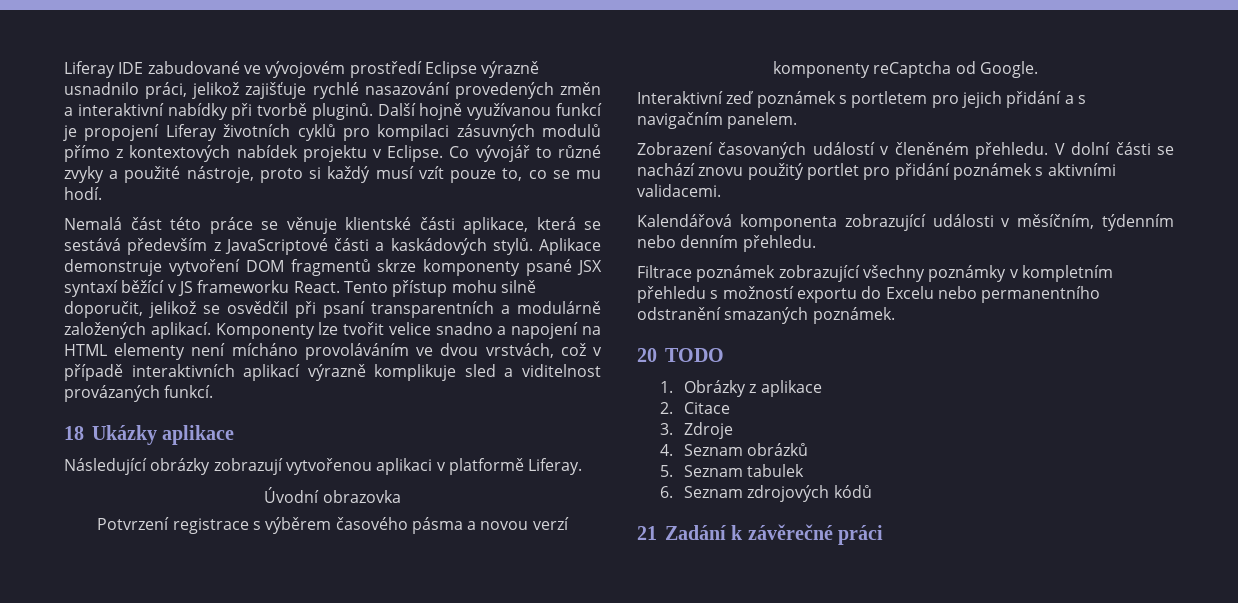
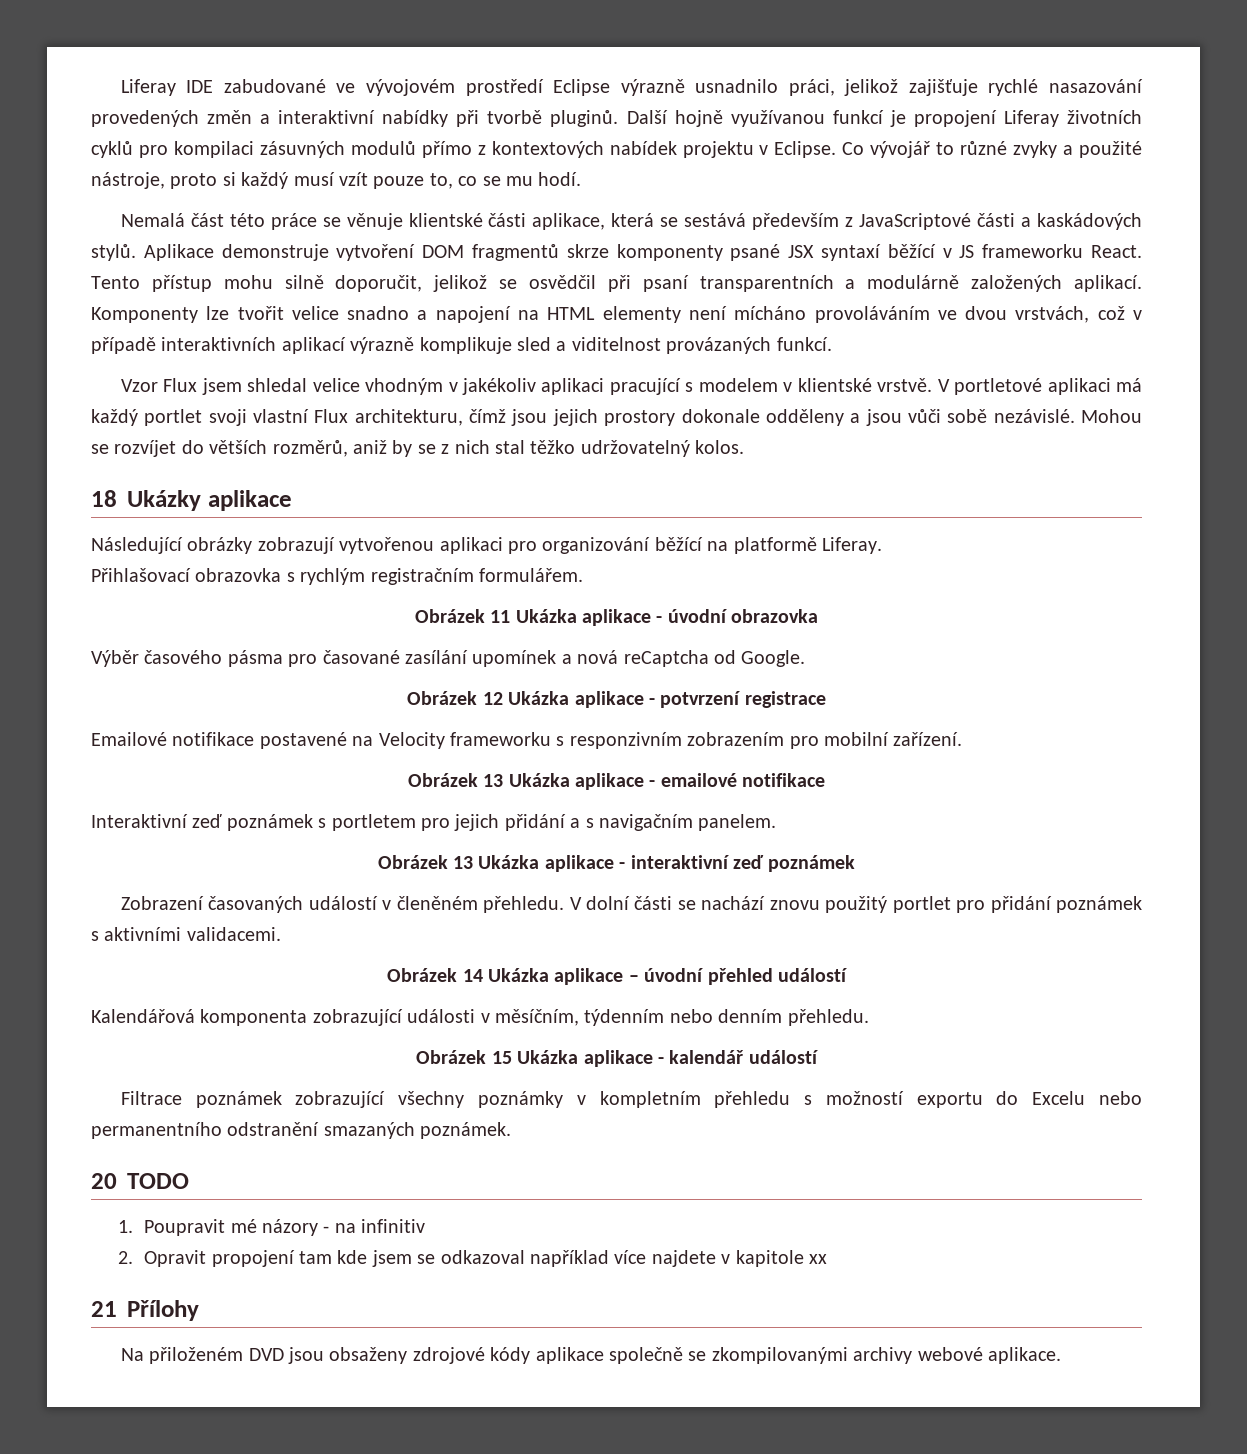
(214, 391) none -> [120,378,1142,395] [91,409,1143,426] [91,440,745,457] // Vzor Flux jsem shledal velice vhodným v jakékoliv aplikaci pracující s modelem v klientské vrstvě. V portletové aplikaci má každý portlet svoji vlastní Flux architekturu, čímž jsou jejich prostory dokonale odděleny a jsou vůči sobě nezávislé. Mohou se rozvíjet do větších rozměrů, aniž by se z nich stal těžko udržovatelný kolos.
[436,458,583,475] [264,487,401,503] [97,517,569,534] [773,61,1038,78] v platformě Liferay. // Úvodní obrazovka // Potvrzení registrace s výběrem časového pásma a novou verzí komponenty reCaptcha od Google. -> [508,537,882,554] [91,568,583,585] [414,609,819,626] [91,650,806,667] [407,691,826,708] [91,732,963,749] [407,773,826,790] pro organizování běžící na platformě Liferay. // Přihlašovací obrazovka s rychlým registračním formulářem. // Obrázek 11 Ukázka aplikace - úvodní obrazovka // Výběr časového pásma pro časované zasílání upomínek a nová reCaptcha od Google. // Obrázek 12 Ukázka aplikace - potvrzení registrace // Emailové notifikace postavené na Velocity frameworku s responzivním zobrazením pro mobilní zařízení. // Obrázek 13 Ukázka aplikace - emailové notifikace
(798, 120) none -> [377,855,856,872] // Obrázek 13 Ukázka aplikace - interaktivní zeď poznámek
(721, 190) none -> [387,968,847,985] // Obrázek 14 Ukázka aplikace – úvodní přehled událostí
(816, 243) none -> [416,1050,818,1067] // Obrázek 15 Ukázka aplikace - kalendář událostí
[683,380,822,397] [660,402,730,414] [660,422,733,439] [660,443,809,456] [660,464,805,477] [660,485,872,502] [637,524,884,545] Obrázky z aplikace // 2. Citace // 3. Zdroje // 4. Seznam obrázků // 5. Seznam tabulek // 6. Seznam zdrojových kódů // 21 Zadání k závěrečné práci -> [144,1219,426,1236] [117,1250,827,1267] [91,1300,199,1321] [120,1347,1062,1364] Poupravit mé názory - na infinitiv // 2. Opravit propojení tam kde jsem se odkazoval například více najdete v kapitole xx // 21 Přílohy // Na přiloženém DVD jsou obsaženy zdrojové kódy aplikace společně se zkompilovanými archivy webové aplikace.

